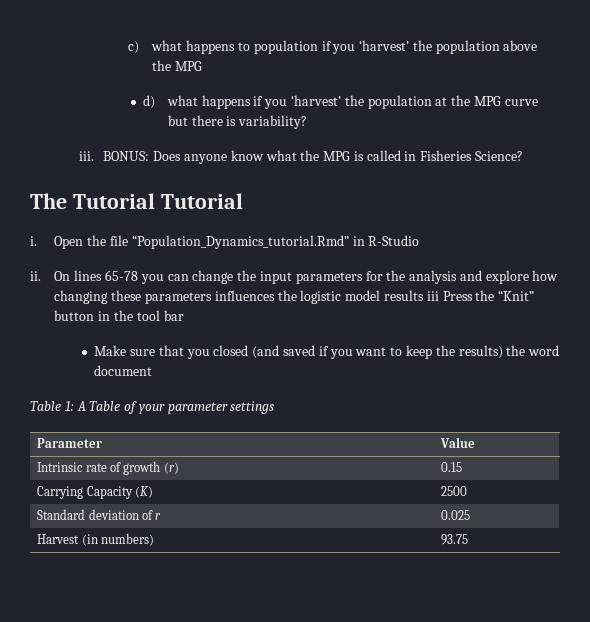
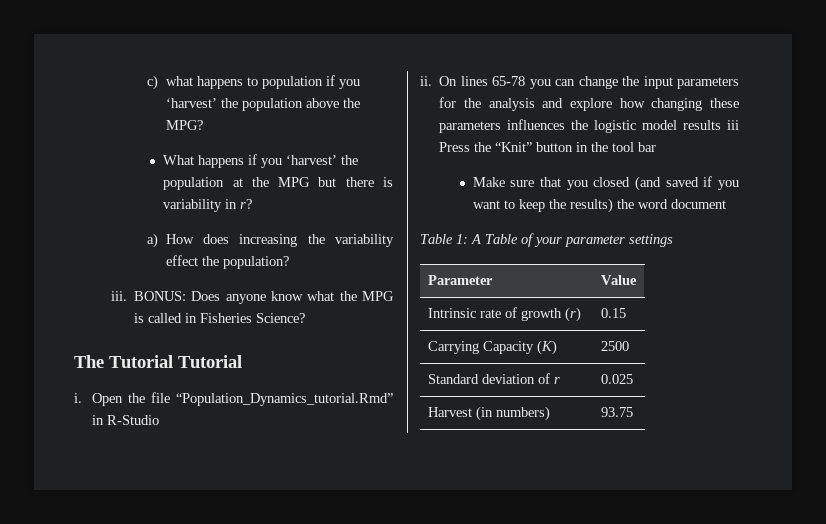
[175,61,203,71] [143,95,198,109] MPG // d) what -> [165,120,203,130] [163,155,195,165] MPG? // What
[504,99,538,106] curve -> (311, 182) none
[238,115,308,129] variability? -> [163,199,253,212] [147,233,394,248] [165,255,289,269] variability in r? // a) How does increasing the variability effect the population?

